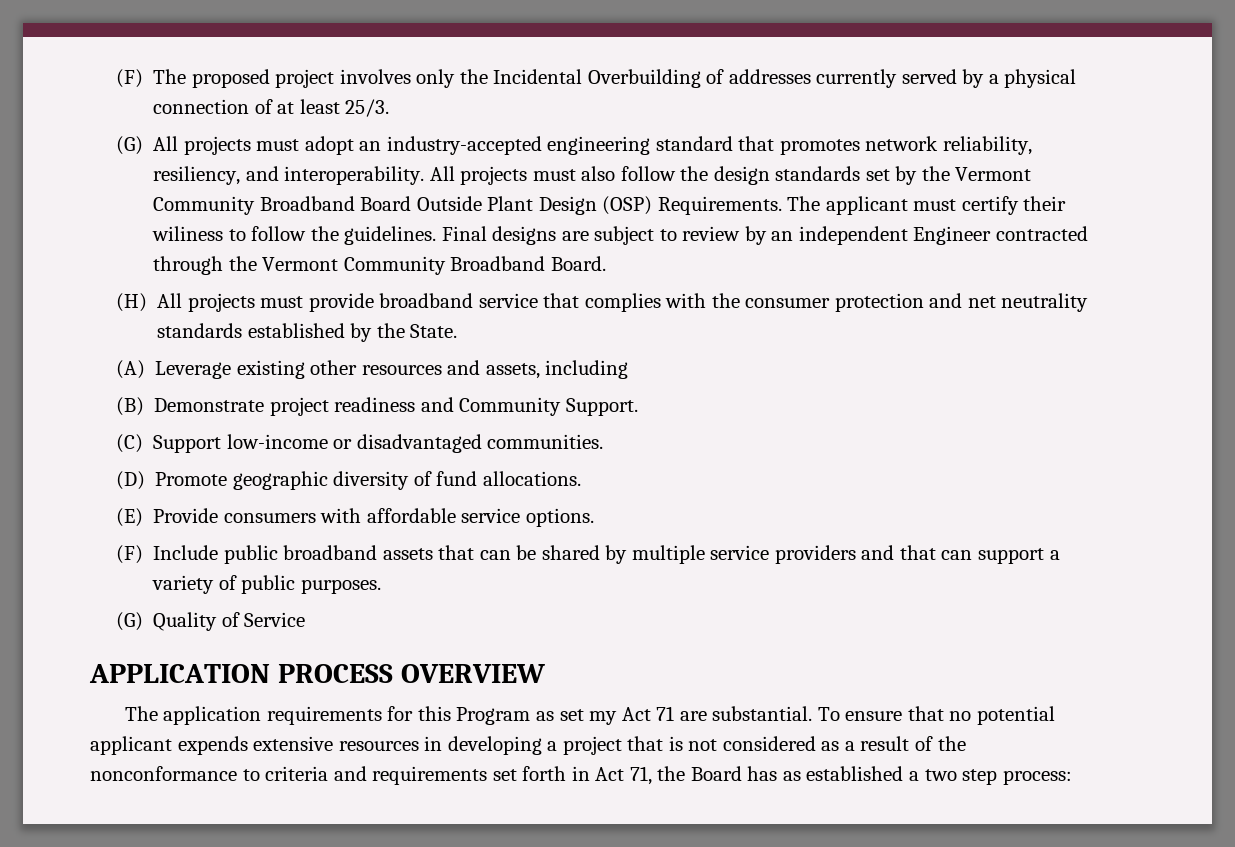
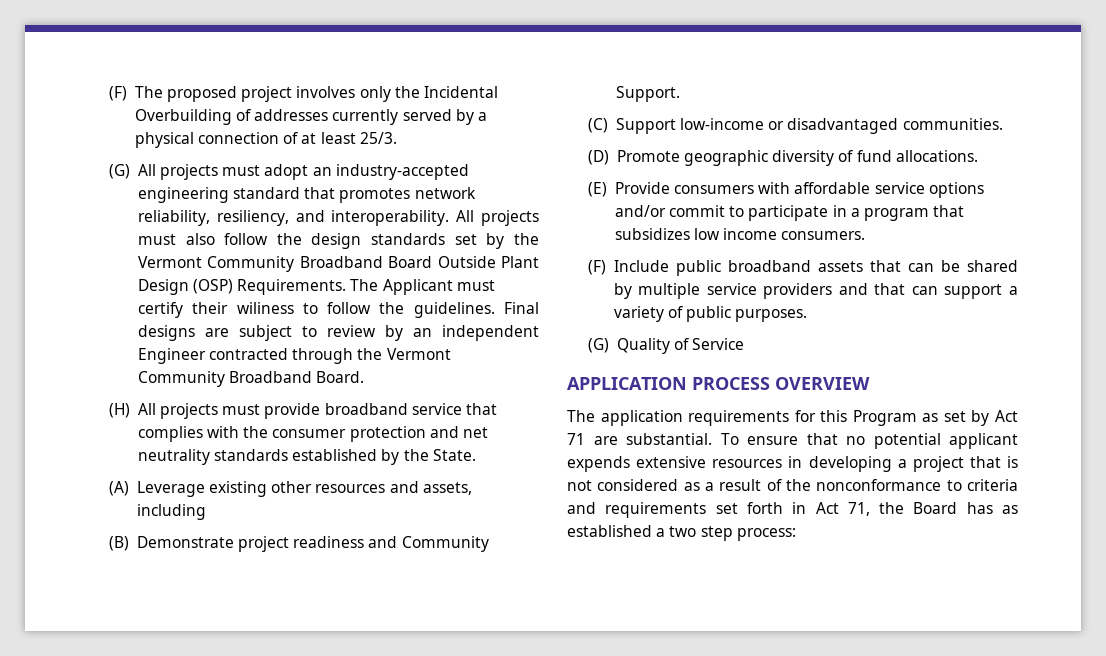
[825,196,908,215] applicant -> [382,279,453,295] Applicant
[525,508,594,527] options. -> [928,182,984,198] [614,205,965,221] [614,228,866,240] options and/or commit to participate in a program that subsidizes low income consumers.
[589,711,618,725] my -> [971,410,990,426] by

